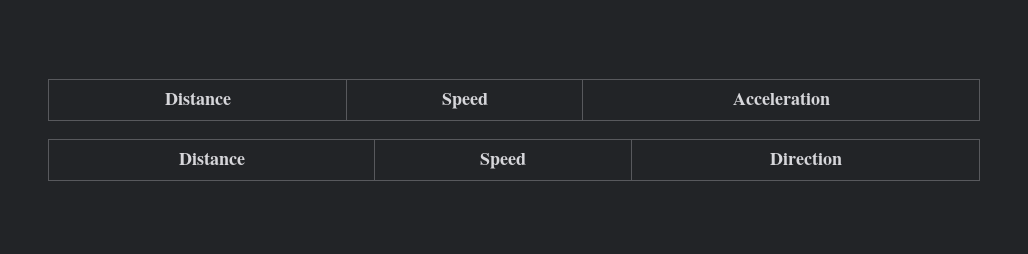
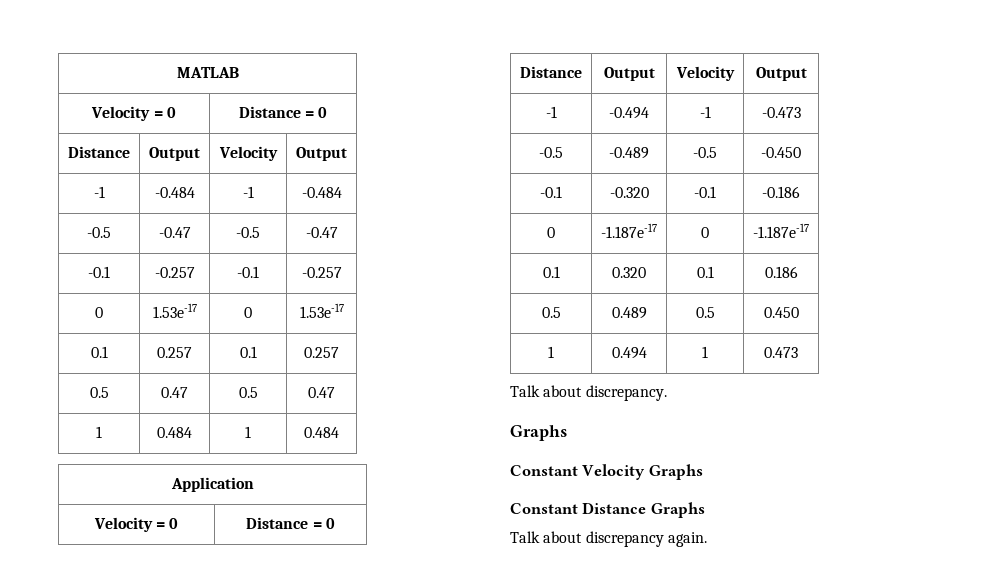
[164,92,231,105] [441,93,488,109] [732,92,830,105] [178,152,245,165] [480,153,526,169] [769,152,842,165] Distance | Speed | Acceleration // Distance | Speed | Direction -> [176,67,239,78] [91,106,176,121] [238,106,328,118] [68,146,130,158] [149,147,200,161] [218,146,278,161] [296,147,347,161] [93,186,105,198] [154,187,195,198] [242,186,254,198] [301,187,342,198] [87,227,111,238] [158,227,191,238] [236,227,260,238] [305,227,338,238] [88,266,110,278] [154,267,195,278] [237,266,259,278] [301,267,342,278] [95,307,103,318] [152,303,197,318] [244,307,252,318] [299,303,344,318] [90,346,108,358] [157,347,192,358] [239,346,257,358] [304,347,339,358] [89,387,109,398] [161,387,188,398] [238,387,258,398] [308,387,335,398] [96,426,102,438] [157,427,192,438] [245,426,251,438] [304,427,339,438] [170,477,254,492] [93,517,179,532] [246,517,335,529] [520,66,582,78] [603,67,655,81] [675,66,735,81] [755,67,807,81] [545,106,557,118] [609,107,649,119] [699,106,711,118] [761,107,801,118] [539,147,563,158] [609,147,649,159] [693,147,717,158] [761,147,801,158] [540,186,562,198] [609,187,649,198] [694,186,716,198] [762,186,800,198] [547,227,555,238] [601,223,657,238] [701,227,709,238] [753,223,809,238] [542,266,560,278] [612,267,646,278] [696,266,714,278] [764,266,798,278] [541,307,561,318] [611,307,647,319] [695,307,715,318] [763,307,799,318] [548,346,554,358] [611,347,647,359] [702,346,708,358] [764,347,798,358] [510,385,667,401] [510,425,567,441] [510,464,703,480] [510,502,705,518] [510,531,707,547] MATLAB // Velocity = 0 | Distance = 0 // Distance | Output | Velocity | Output // -1 | -0.484 | -1 | -0.484 // -0.5 | -0.47 | -0.5 | -0.47 // -0.1 | -0.257 | -0.1 | -0.257 // 0 | 1.53e-17 | 0 | 1.53e-17 // 0.1 | 0.257 | 0.1 | 0.257 // 0.5 | 0.47 | 0.5 | 0.47 // 1 | 0.484 | 1 | 0.484 // Application // Velocity = 0 | Distance = 0 // Distance | Output | Velocity | Output // -1 | -0.494 | -1 | -0.473 // -0.5 | -0.489 | -0.5 | -0.450 // -0.1 | -0.320 | -0.1 | -0.186 // 0 | -1.187e-17 | 0 | -1.187e-17 // 0.1 | 0.320 | 0.1 | 0.186 // 0.5 | 0.489 | 0.5 | 0.450 // 1 | 0.494 | 1 | 0.473 // Talk about discrepancy. // Graphs // Constant Velocity Graphs // Constant Distance Graphs // Talk about discrepancy again.

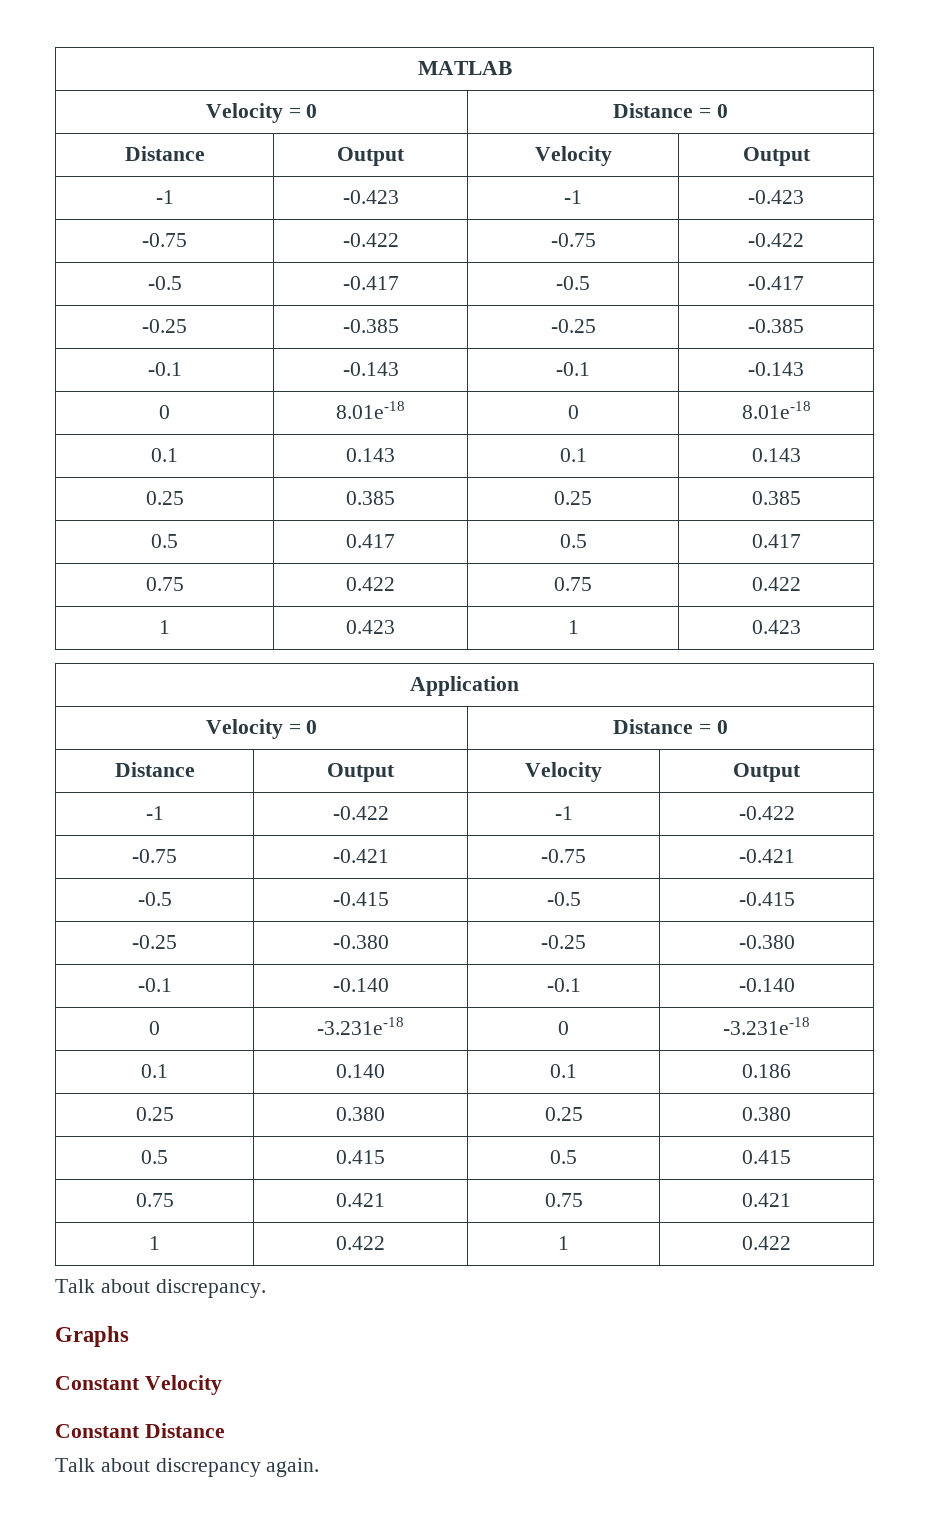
[154,187,195,198] [242,186,254,198] [301,187,342,198] [87,227,111,238] [158,227,191,238] [236,227,260,238] [305,227,338,238] [88,266,110,278] [154,267,195,278] [237,266,259,278] [301,267,342,278] [95,307,103,318] [152,303,197,318] [244,307,252,318] [299,303,344,318] [90,346,108,358] [157,347,192,358] [239,346,257,358] [304,347,339,358] [89,387,109,398] [161,387,188,398] [238,387,258,398] [308,387,335,398] [96,426,102,438] [157,427,192,438] [245,426,251,438] [304,427,339,438] -0.484 | -1 | -0.484 // -0.5 | -0.47 | -0.5 | -0.47 // -0.1 | -0.257 | -0.1 | -0.257 // 0 | 1.53e-17 | 0 | 1.53e-17 // 0.1 | 0.257 | 0.1 | 0.257 // 0.5 | 0.47 | 0.5 | 0.47 // 1 | 0.484 | 1 | 0.484 -> [342,190,399,204] [564,190,582,204] [748,190,804,204] [142,233,187,247] [342,233,399,247] [550,233,596,247] [748,233,804,247] [147,276,182,290] [342,276,399,290] [556,276,590,290] [748,276,804,290] [142,319,187,333] [342,319,399,333] [550,319,596,333] [748,319,804,333] [147,362,182,376] [342,362,399,376] [556,362,590,376] [748,362,804,376] [159,405,170,419] [336,401,405,419] [567,405,579,419] [741,401,811,419] [151,448,178,462] [346,448,395,462] [559,448,587,462] [751,448,801,462] [145,491,184,505] [346,491,395,505] [554,491,592,505] [751,491,801,505] [151,534,178,548] [346,534,395,548] [559,534,587,548] [751,534,801,548] [145,577,184,591] [346,577,395,591] [554,577,592,591] [751,577,801,591] [159,620,170,634] [346,620,395,634] [567,620,579,634] [751,620,801,634] -0.423 | -1 | -0.423 // -0.75 | -0.422 | -0.75 | -0.422 // -0.5 | -0.417 | -0.5 | -0.417 // -0.25 | -0.385 | -0.25 | -0.385 // -0.1 | -0.143 | -0.1 | -0.143 // 0 | 8.01e-18 | 0 | 8.01e-18 // 0.1 | 0.143 | 0.1 | 0.143 // 0.25 | 0.385 | 0.25 | 0.385 // 0.5 | 0.417 | 0.5 | 0.417 // 0.75 | 0.422 | 0.75 | 0.422 // 1 | 0.423 | 1 | 0.423
[609,107,649,119] [699,106,711,118] [761,107,801,118] [539,147,563,158] [609,147,649,159] [693,147,717,158] [761,147,801,158] [540,186,562,198] [609,187,649,198] [694,186,716,198] [762,186,800,198] [547,227,555,238] [601,223,657,238] [701,227,709,238] [753,223,809,238] [542,266,560,278] [612,267,646,278] -0.494 | -1 | -0.473 // -0.5 | -0.489 | -0.5 | -0.450 // -0.1 | -0.320 | -0.1 | -0.186 // 0 | -1.187e-17 | 0 | -1.187e-17 // 0.1 | 0.320 -> [332,806,389,820] [554,806,573,820] [738,806,795,820] [132,849,177,863] [332,849,389,863] [541,849,586,863] [738,849,795,863] [137,892,172,906] [332,892,389,906] [546,892,581,906] [738,892,795,906] [132,935,177,949] [332,935,389,949] [541,935,586,949] [738,935,795,949] [137,978,172,992] [332,978,389,992] [546,978,581,992] [738,978,795,992] [149,1021,160,1035] [317,1017,404,1035] [558,1021,569,1035] [723,1017,810,1035] [141,1064,168,1078] [336,1064,385,1078] -0.422 | -1 | -0.422 // -0.75 | -0.421 | -0.75 | -0.421 // -0.5 | -0.415 | -0.5 | -0.415 // -0.25 | -0.380 | -0.25 | -0.380 // -0.1 | -0.140 | -0.1 | -0.140 // 0 | -3.231e-18 | 0 | -3.231e-18 // 0.1 | 0.140
[541,307,561,318] [611,307,647,319] [695,307,715,318] [763,307,799,318] [548,346,554,358] [611,347,647,359] [702,346,708,358] [764,347,798,358] // 0.5 | 0.489 | 0.5 | 0.450 // 1 | 0.494 | 1 | 0.473 -> [135,1107,174,1121] [336,1107,385,1121] [544,1107,583,1121] [742,1107,791,1121] [141,1150,168,1164] [336,1150,385,1164] [550,1150,577,1164] [742,1150,791,1164] [135,1193,174,1207] [336,1193,385,1207] [544,1193,583,1207] [742,1193,791,1207] [149,1236,160,1250] [336,1236,385,1250] [558,1236,569,1250] [742,1236,791,1250] // 0.25 | 0.380 | 0.25 | 0.380 // 0.5 | 0.415 | 0.5 | 0.415 // 0.75 | 0.421 | 0.75 | 0.421 // 1 | 0.422 | 1 | 0.422
[648,464,703,480] Graphs -> (222, 1385) none
[650,502,705,518] Graphs -> (225, 1430) none

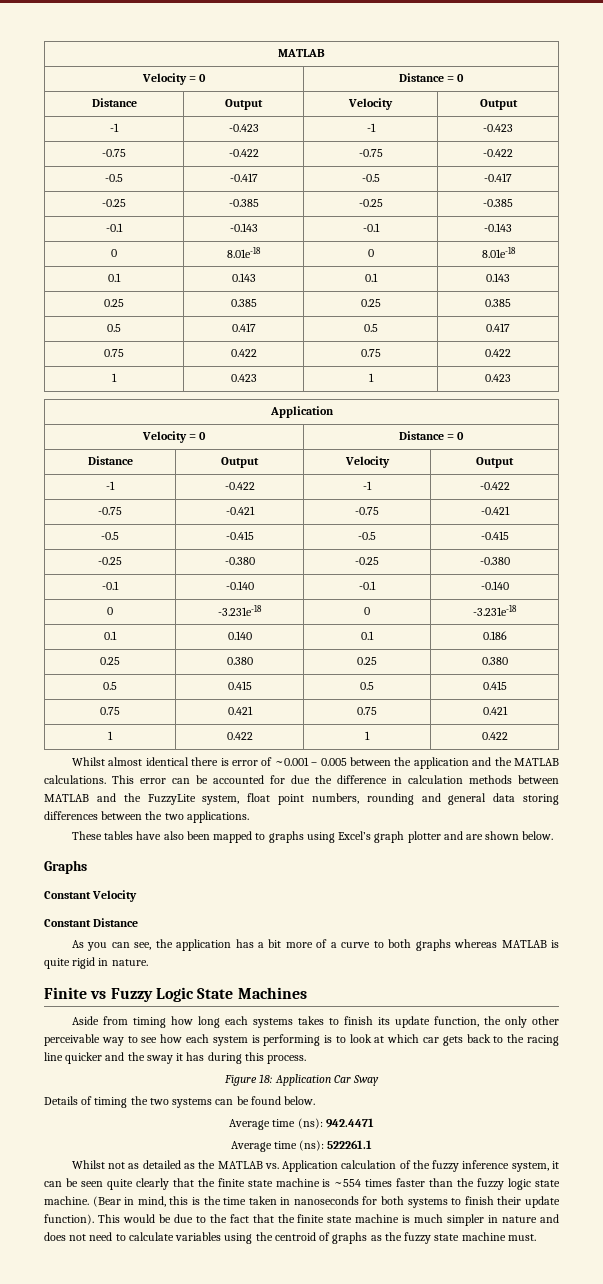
[55,1279,266,1298] Talk about discrepancy. -> [71,757,559,769] [44,775,559,784] [44,793,559,805] [44,811,249,823] [71,831,554,843] Whilst almost identical there is error of ~0.001 – 0.005 between the application and the MATLAB calculations. This error can be accounted for due the difference in calculation methods between MATLAB and the FuzzyLite system, float point numbers, rounding and general data storing differences between the two applications. // These tables have also been mapped to graphs using Excel’s graph plotter and are shown below.
[55,1458,320,1477] Talk about discrepancy again. -> [71,939,559,951] [44,957,148,969] [44,987,307,1002] [71,1016,559,1028] [44,1034,559,1046] [44,1052,307,1064] [224,1074,379,1086] [44,1096,316,1108] [229,1118,374,1130] [230,1140,373,1152] [71,1160,560,1172] [44,1178,560,1190] [44,1196,560,1208] [44,1214,559,1226] [44,1232,536,1244] As you can see, the application has a bit more of a curve to both graphs whereas MATLAB is quite rigid in nature. // Finite vs Fuzzy Logic State Machines // Aside from timing how long each systems takes to finish its update function, the only other perceivable way to see how each system is performing is to look at which car gets back to the racing line quicker and the sway it has during this process. // Figure 18: Application Car Sway // Details of timing the two systems can be found below. // Average time (ns): 942.4471 // Average time (ns): 522261.1 // Whilst not as detailed as the MATLAB vs. Application calculation of the fuzzy inference system, it can be seen quite clearly that the finite state machine is ~554 times faster than the fuzzy logic state machine. (Bear in mind, this is the time taken in nanoseconds for both systems to finish their update function). This would be due to the fact that the finite state machine is much simpler in nature and does not need to calculate variables using the centroid of graphs as the fuzzy state machine must.

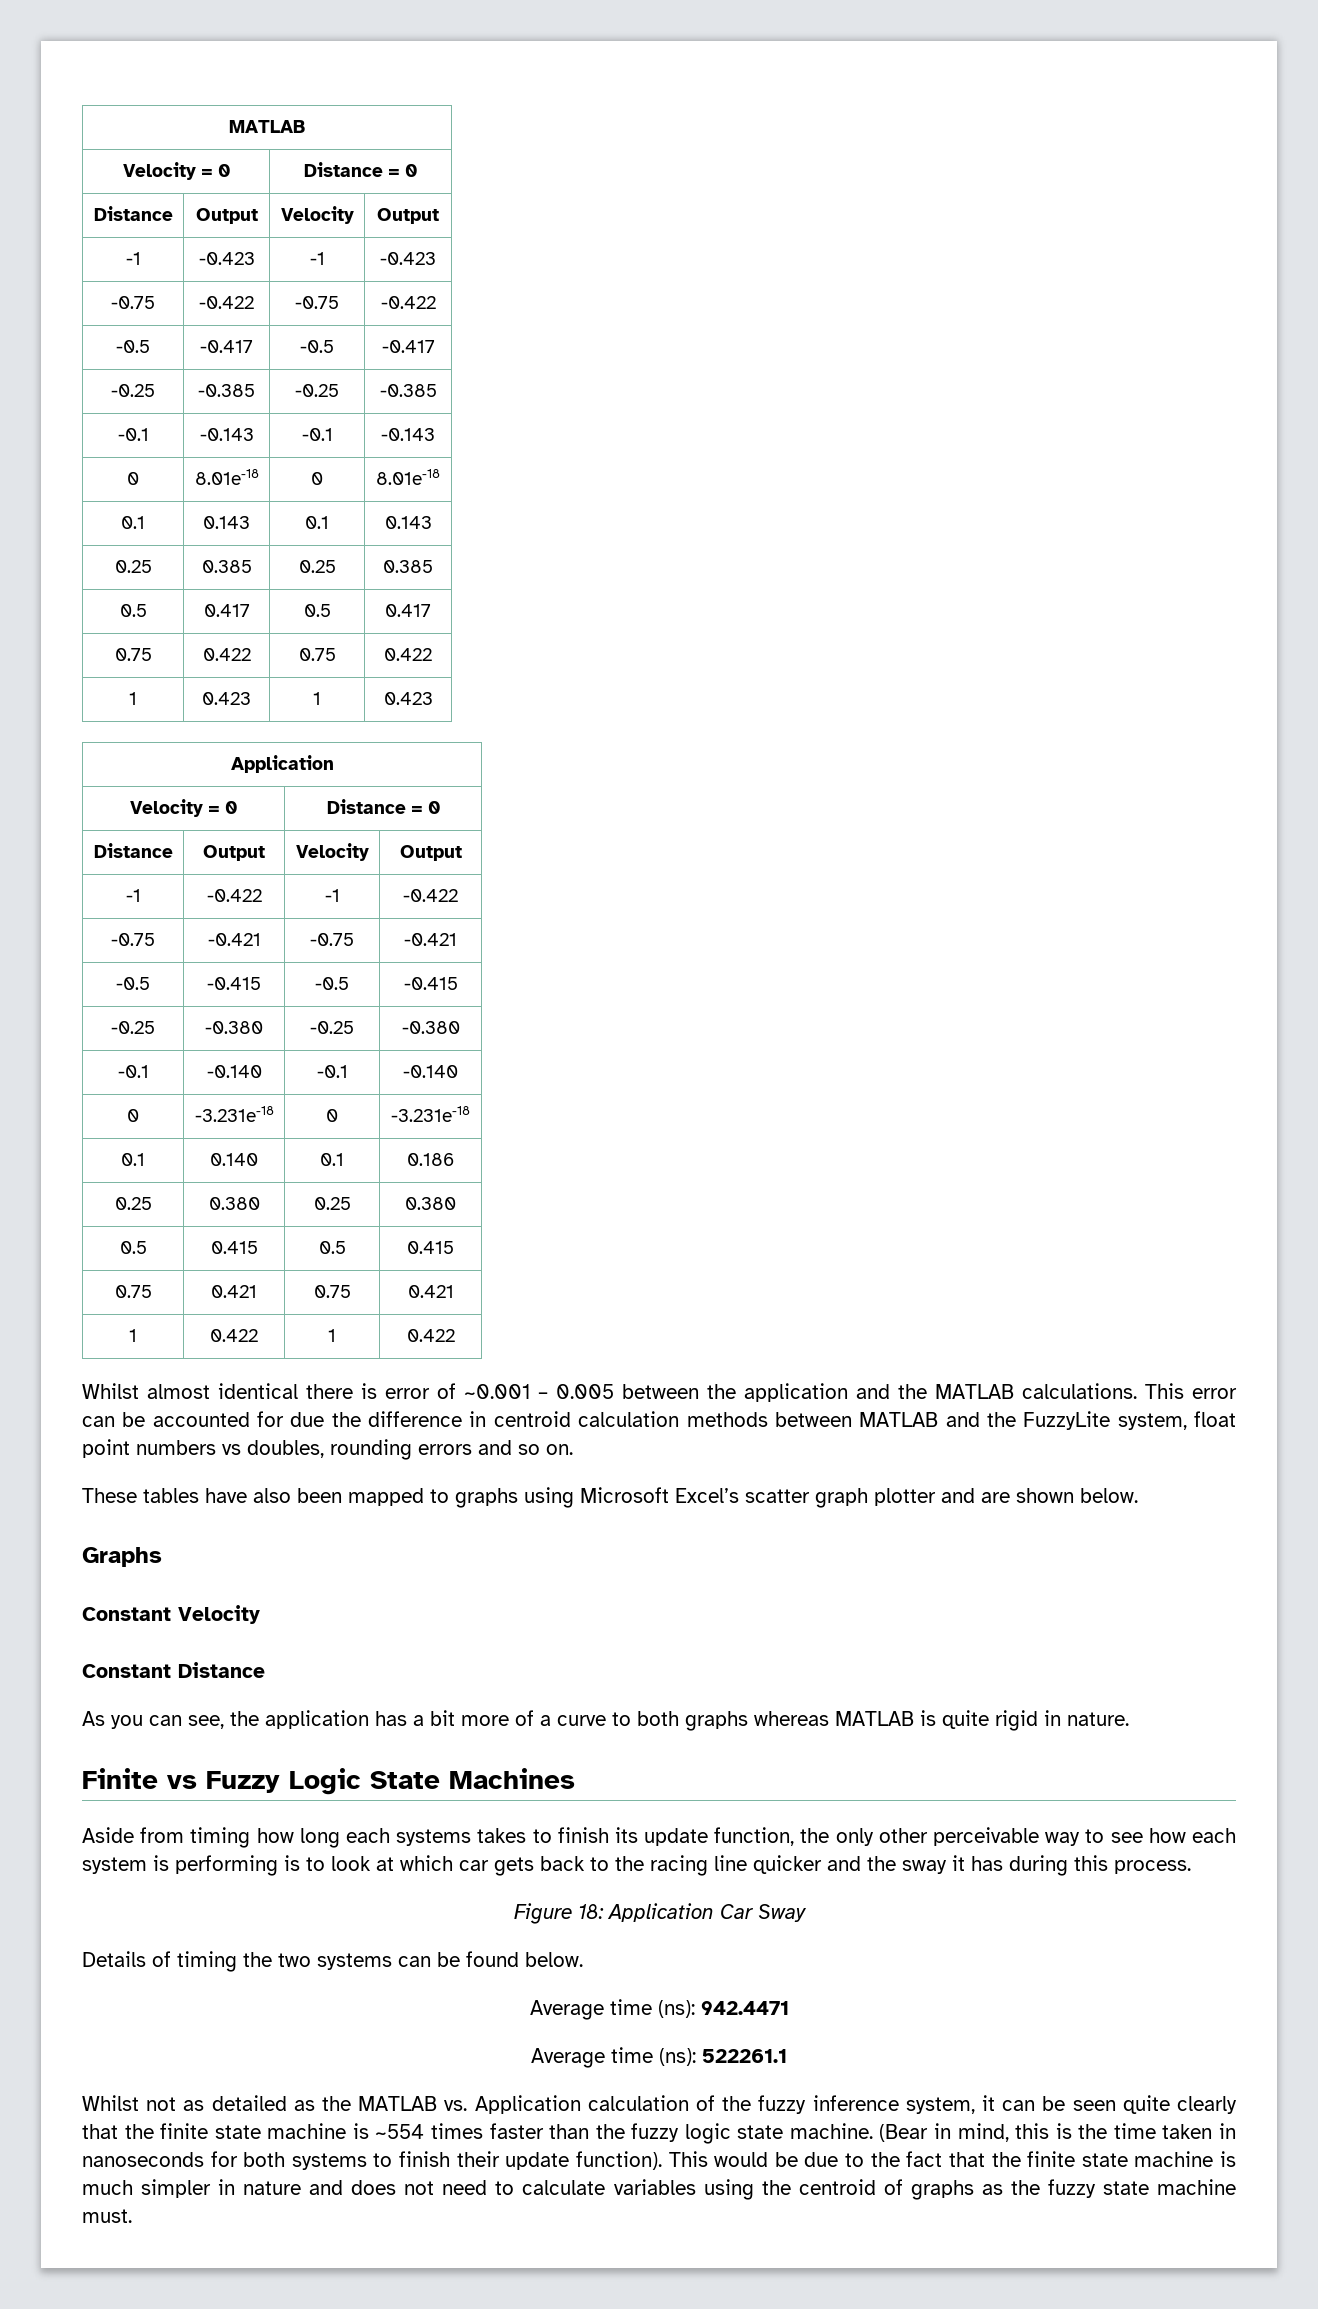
(402, 780) none -> [493,1411,571,1427] centroid
[311,793,559,805] [44,811,249,823] numbers, rounding and general data storing differences between the two applications. -> [136,1439,573,1460] numbers vs doubles, rounding errors and so on.
[338,831,372,840] Excel’s -> [580,1487,810,1503] Microsoft Excel’s scatter

